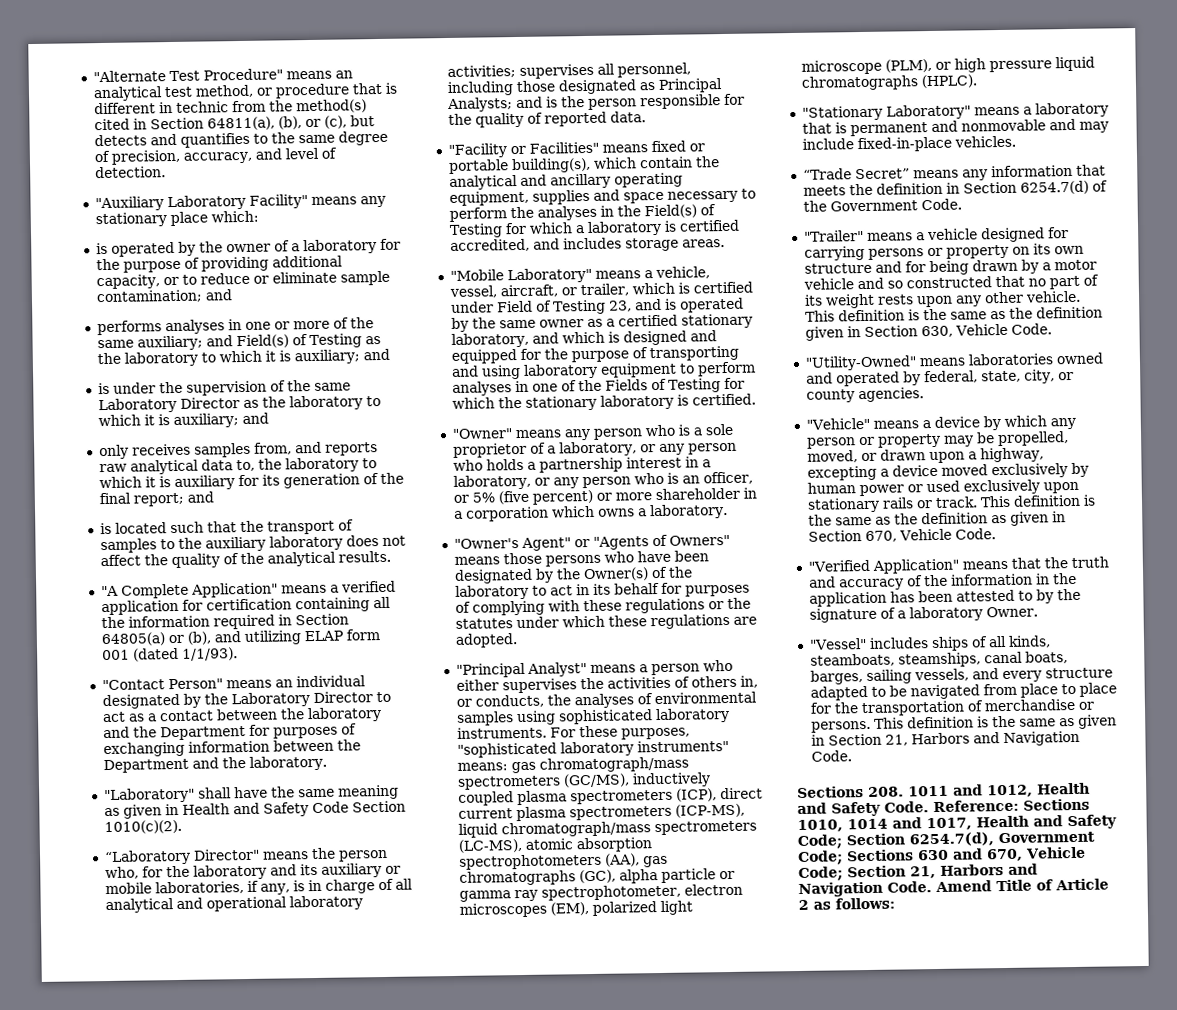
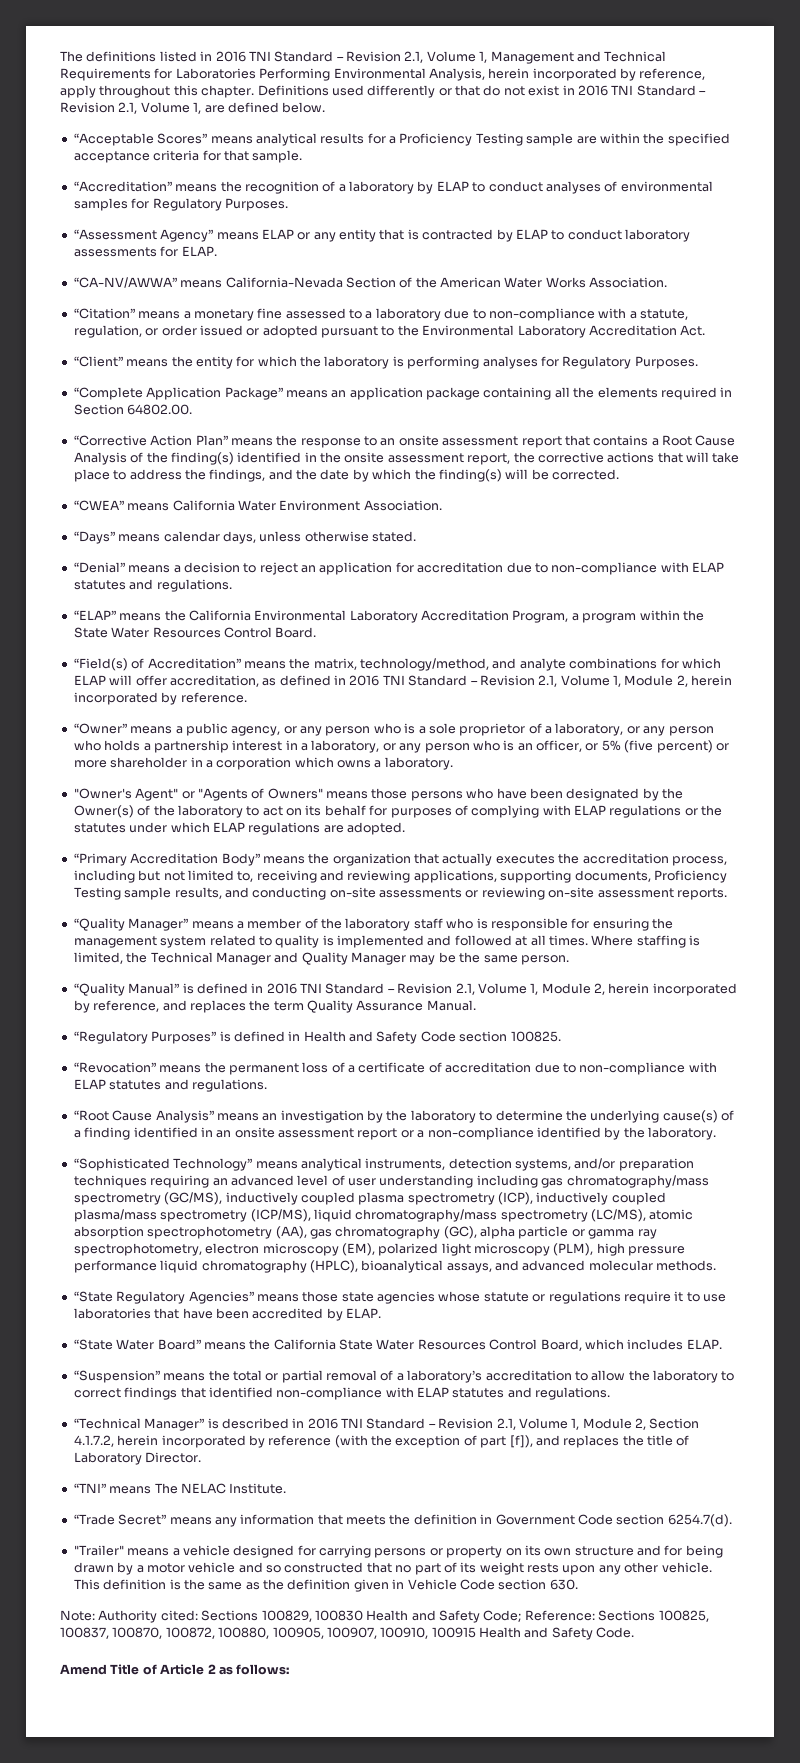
[92,68,353,83] [92,82,398,102] [93,99,367,115] [93,115,375,131] [93,130,388,148] [93,147,337,165] [94,166,166,179] [94,194,386,212] [94,210,259,228] [95,238,401,257] [95,255,343,273] [95,270,390,290] [95,289,232,304] [96,317,374,336] [96,333,381,351] [96,348,390,367] [97,380,351,396] [97,395,381,414] [97,412,269,429] [98,441,378,460] [98,457,377,475] [98,472,404,491] [98,491,214,507] [99,519,354,535] [99,535,406,554] [99,550,391,569] [100,580,396,599] [100,598,292,616] "Alternate Test Procedure" means an analytical test method, or procedure that is different in technic from the method(s) cited in Section 64811(a), (b), or (c), but detects and quantifies to the same degree of precision, accuracy, and level of detection. // "Auxiliary Laboratory Facility" means any stationary place which: // is operated by the owner of a laboratory for the purpose of providing additional capacity, or to reduce or eliminate sample contamination; and // performs analyses in one or more of the same auxiliary; and Field(s) of Testing as the laboratory to which it is auxiliary; and // is under the supervision of the same Laboratory Director as the laboratory to which it is auxiliary; and // only receives samples from, and reports raw analytical data to, the laboratory to which it is auxiliary for its generation of the final report; and // is located such that the transport of samples to the auxiliary laboratory does not affect the quality of the analytical results. // "A Complete Application" means a verified application for certification -> [60,51,667,64] [60,68,706,81] [60,85,706,98] [60,102,326,114] [73,133,730,146] [73,150,303,163] [73,181,713,194] [73,198,288,211] [73,229,690,242] [73,246,217,257] [73,277,668,288] [73,308,688,321] [73,325,706,338] [73,356,698,369] [73,387,480,400] The definitions listed in 2016 TNI Standard – Revision 2.1, Volume 1, Management and Technical Requirements for Laboratories Performing Environmental Analysis, herein incorporated by reference, apply throughout this chapter. Definitions used differently or that do not exist in 2016 TNI Standard – Revision 2.1, Volume 1, are defined below. // “Acceptable Scores” means analytical results for a Proficiency Testing sample are within the specified acceptance criteria for that sample. // “Accreditation” means the recognition of a laboratory by ELAP to conduct analyses of environmental samples for Regulatory Purposes. // “Assessment Agency” means ELAP or any entity that is contracted by ELAP to conduct laboratory assessments for ELAP. // “CA-NV/AWWA” means California-Nevada Section of the American Water Works Association. // “Citation” means a monetary fine assessed to a laboratory due to non-compliance with a statute, regulation, or order issued or adopted pursuant to the Environmental Laboratory Accreditation Act. // “Client” means the entity for which the laboratory is performing analyses for Regulatory Purposes. // “Complete Application Package” means an application package
[127,615,210,628] information -> [597,387,658,398] elements
[100,629,380,647] [101,647,238,662] [101,675,366,691] [101,691,391,710] [101,707,382,723] [102,723,357,741] [102,739,361,758] [102,755,327,774] [103,784,399,804] [103,800,406,819] [103,819,182,835] [103,847,388,866] [104,863,401,880] [104,878,413,895] [104,895,363,914] [446,62,691,79] [446,78,723,97] [446,93,745,113] [447,111,646,128] [447,140,705,158] [447,156,720,174] [448,172,683,190] [448,188,756,206] [448,204,716,222] [448,219,740,238] [449,237,725,252] [449,266,710,284] [448,281,753,298] [450,297,744,315] [450,313,753,332] [450,330,717,348] [450,345,739,364] [450,361,756,380] [451,377,745,396] [451,393,756,411] [451,428,562,439] 64805(a) or (b), and utilizing ELAP form 001 (dated 1/1/93). // "Contact Person" means an individual designated by the Laboratory Director to act as a contact between the laboratory and the Department for purposes of exchanging information between the Department and the laboratory. // "Laboratory" shall have the same meaning as given in Health and Safety Code Section 1010(c)(2). // “Laboratory Director" means the person who, for the laboratory and its auxiliary or mobile laboratories, if any, is in charge of all analytical and operational laboratory activities; supervises all personnel, including those designated as Principal Analysts; and is the person responsible for the quality of reported data. // "Facility or Facilities" means fixed or portable building(s), which contain the analytical and ancillary operating equipment, supplies and space necessary to perform the analyses in the Field(s) of Testing for which a laboratory is certified accredited, and includes storage areas. // "Mobile Laboratory" means a vehicle, vessel, aircraft, or trailer, which is certified under Field of Testing 23, and is operated by the same owner as a certified stationary laboratory, and which is designed and equipped for the purpose of transporting and using laboratory equipment to perform analyses in one of the Fields of Testing for which the stationary laboratory is certified. // "Owner" means -> [127,404,193,415] [73,435,736,448] [73,452,740,465] [73,469,619,482] [73,500,442,511] [73,531,416,544] [73,562,724,575] [73,579,232,592] [73,610,704,623] [73,627,317,638] [73,658,721,671] [73,675,733,687] [73,692,247,705] [73,723,297,736] 64802.00. // “Corrective Action Plan” means the response to an onsite assessment report that contains a Root Cause Analysis of the finding(s) identified in the onsite assessment report, the corrective actions that will take place to address the findings, and the date by which the finding(s) will be corrected. // “CWEA” means California Water Environment Association. // “Days” means calendar days, unless otherwise stated. // “Denial” means a decision to reject an application for accreditation due to non-compliance with ELAP statutes and regulations. // “ELAP” means the California Environmental Laboratory Accreditation Program, a program within the State Water Resources Control Board. // “Field(s) of Accreditation” means the matrix, technology/method, and analyte combinations for which ELAP will offer accreditation, as defined in 2016 TNI Standard – Revision 2.1, Volume 1, Module 2, herein incorporated by reference. // “Owner” means a public agency, or
[575,583,590,596] in -> [286,808,302,816] on
[582,599,622,612] these -> [574,805,606,815] ELAP
[607,615,647,627] these -> [212,822,245,832] ELAP
[455,659,733,678] [455,675,758,694] [455,691,757,709] [455,707,730,726] [456,725,690,740] [456,739,729,758] [456,756,689,774] [456,772,711,790] [457,787,763,806] [457,803,745,822] [457,820,757,838] [457,839,523,853] "Principal Analyst" means a person who either supervises the activities of others in, or conducts, the analyses of environmental samples using sophisticated laboratory instruments. For these purposes, "sophisticated laboratory instruments" means: gas chromatograph/mass spectrometers (GC/MS), inductively coupled plasma spectrometers (ICP), direct current plasma spectrometers (ICP-MS), liquid chromatograph/mass spectrometers (LC-MS), -> [73,853,727,866] [73,870,727,883] [73,887,727,900] [73,918,673,931] [73,935,700,948] [73,952,569,965] [73,983,737,996] [73,1000,476,1013] [73,1031,561,1044] [73,1062,717,1075] [73,1079,267,1092] [73,1110,734,1123] [73,1127,716,1140] [73,1158,694,1171] [73,1175,709,1188] [73,1192,666,1205] [73,1209,646,1222] “Primary Accreditation Body” means the organization that actually executes the accreditation process, including but not limited to, receiving and reviewing applications, supporting documents, Proficiency Testing sample results, and conducting on-site assessments or reviewing on-site assessment reports. // “Quality Manager” means a member of the laboratory staff who is responsible for ensuring the management system related to quality is implemented and followed at all times. Where staffing is limited, the Technical Manager and Quality Manager may be the same person. // “Quality Manual” is defined in 2016 TNI Standard – Revision 2.1, Volume 1, Module 2, herein incorporated by reference, and replaces the term Quality Assurance Manual. // “Regulatory Purposes” is defined in Health and Safety Code section 100825. // “Revocation” means the permanent loss of a certificate of accreditation due to non-compliance with ELAP statutes and regulations. // “Root Cause Analysis” means an investigation by the laboratory to determine the underlying cause(s) of a finding identified in an onsite assessment report or a non-compliance identified by the laboratory. // “Sophisticated Technology” means analytical instruments, detection systems, and/or preparation techniques requiring an advanced level of user understanding including gas chromatography/mass spectrometry (GC/MS), inductively coupled plasma spectrometry (ICP), inductively coupled plasma/mass spectrometry (ICP/MS), liquid chromatography/mass spectrometry (LC/MS),
[458,853,602,870] spectrophotometers -> [147,1226,273,1239] spectrophotometry
[458,870,576,886] chromatographs -> [335,1226,441,1239] chromatography
[540,883,743,901] [458,900,693,918] [800,56,1095,75] [800,74,977,91] [801,102,1109,121] [801,118,1109,137] [801,135,1016,153] spectrophotometer, electron microscopes (EM), polarized light microscope (PLM), or high pressure liquid chromatographs (HPLC). // "Stationary Laboratory" means a laboratory that is permanent and nonmovable and may include fixed-in-place vehicles. -> [73,1243,686,1256] [73,1260,717,1273] [73,1291,726,1304] [73,1308,381,1321] [73,1339,722,1351] [73,1370,735,1383] [73,1387,611,1400] [73,1418,700,1431] [73,1435,690,1448] [73,1452,202,1465] [73,1483,287,1494] spectrophotometry, electron microscopy (EM), polarized light microscopy (PLM), high pressure performance liquid chromatography (HPLC), bioanalytical assays, and advanced molecular methods. // “State Regulatory Agencies” means those state agencies whose statute or regulations require it to use laboratories that have been accredited by ELAP. // “State Water Board” means the California State Water Resources Control Board, which includes ELAP. // “Suspension” means the total or partial removal of a laboratory’s accreditation to allow the laboratory to correct findings that identified non-compliance with ELAP statutes and regulations. // “Technical Manager” is described in 2016 TNI Standard – Revision 2.1, Volume 1, Module 2, Section 4.1.7.2, herein incorporated by reference (with the exception of part [f]), and replaces the title of Laboratory Director. // “TNI” means The NELAC Institute.
[962,180,1108,195] [802,198,962,212] Section 6254.7(d) of the Government Code. -> [495,1514,732,1527] Government Code section 6254.7(d).
[863,323,1052,338] [804,352,1104,371] [805,369,1074,387] [805,387,924,403] [805,415,1076,431] [806,431,1069,449] [806,447,1044,464] [806,462,1089,481] [806,479,1079,497] [806,494,1096,513] [807,511,1066,526] [807,528,996,543] [807,556,1109,574] [808,572,1077,591] [808,588,1081,607] [808,606,1038,623] [808,635,1051,652] [809,651,1068,668] [809,667,1113,685] [809,682,1117,701] [809,698,1095,717] [810,714,1117,733] [810,730,1080,747] [810,750,852,762] [797,782,1090,799] [797,798,1090,817] [797,814,1117,833] [797,831,1095,850] [798,846,1086,865] [798,863,1038,881] [798,881,932,897] Section 630, Vehicle Code. // "Utility-Owned" means laboratories owned and operated by federal, state, city, or county agencies. // "Vehicle" means a device by which any person or property may be propelled, moved, or drawn upon a highway, excepting a device moved exclusively by human power or used exclusively upon stationary rails or track. This definition is the same as the definition as given in Section 670, Vehicle Code. // "Verified Application" means that the truth and accuracy of the information in the application has been attested to by the signature of a laboratory Owner. // "Vessel" includes ships of all kinds, steamboats, steamships, canal boats, barges, sailing vessels, and every structure adapted to be navigated from place to place for the transportation of merchandise or persons. This definition is the same as given in Section 21, Harbors and Navigation Code. // Sections 208. 1011 and 1012, Health and Safety Code. Reference: Sections 1010, 1014 and 1017, Health and Safety Code; Section 6254.7(d), Government Code; Sections 630 and 670, Vehicle Code; Section 21, Harbors and Navigation Code. -> [407,1579,578,1590] [60,1610,709,1623] [60,1627,635,1640] Vehicle Code section 630. // Note: Authority cited: Sections 100829, 100830 Health and Safety Code; Reference: Sections 100825, 100837, 100870, 100872, 100880, 100905, 100907, 100910, 100915 Health and Safety Code. //

